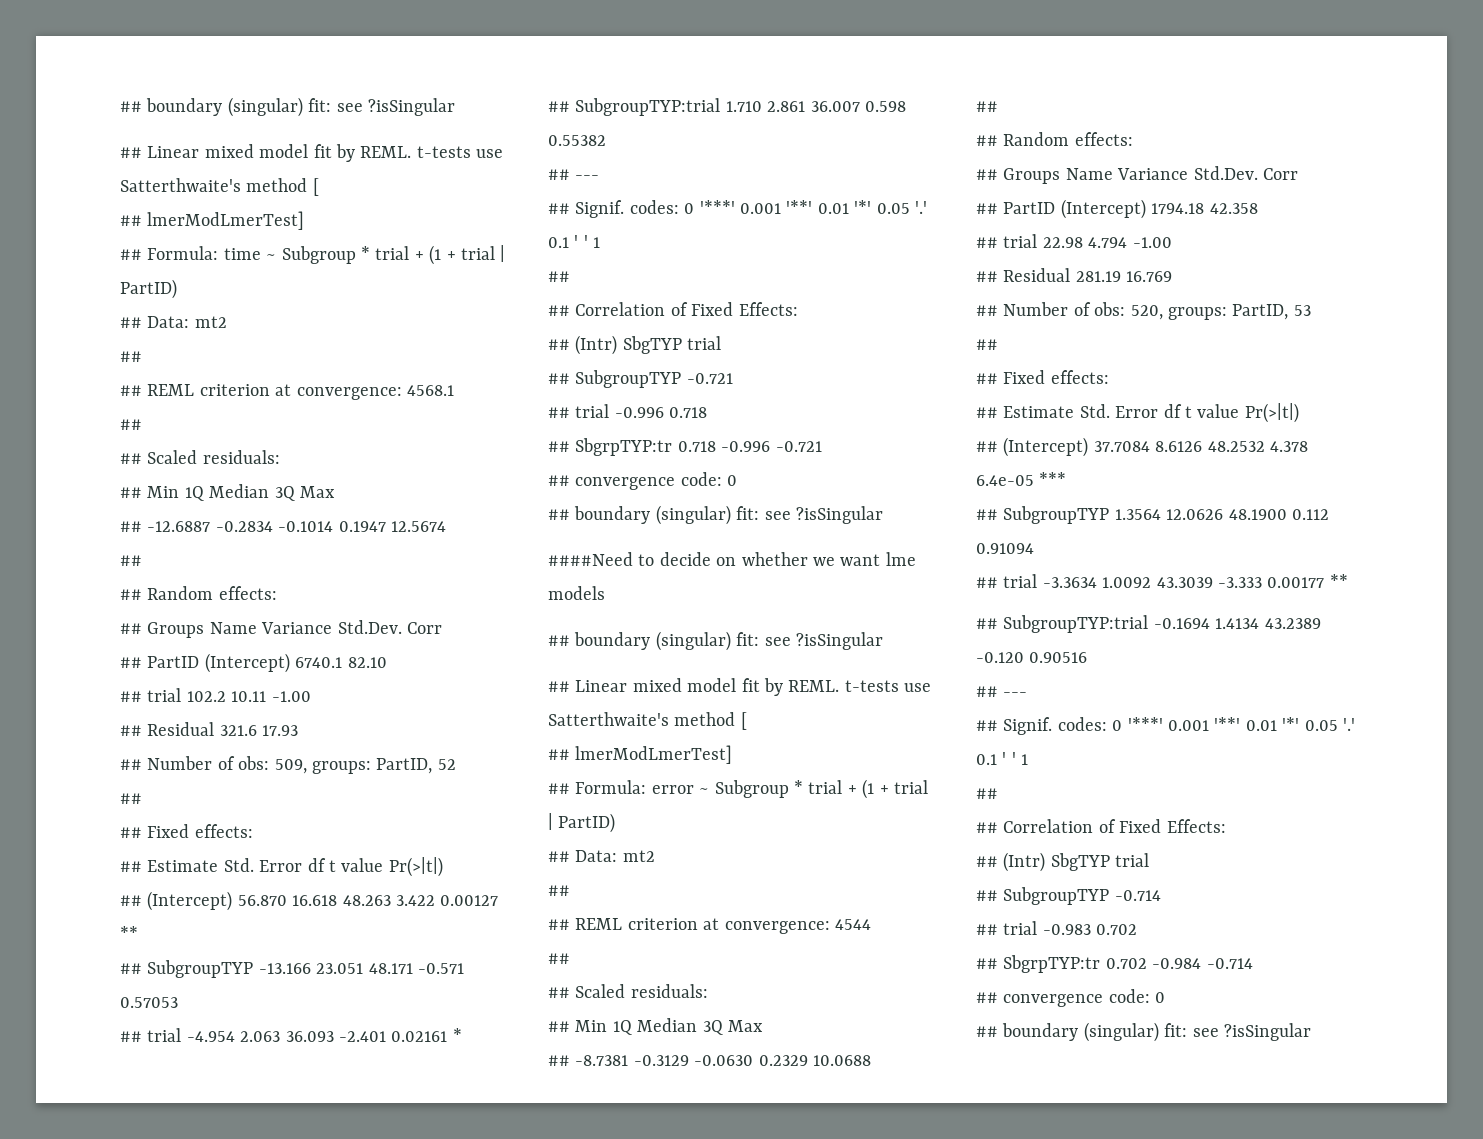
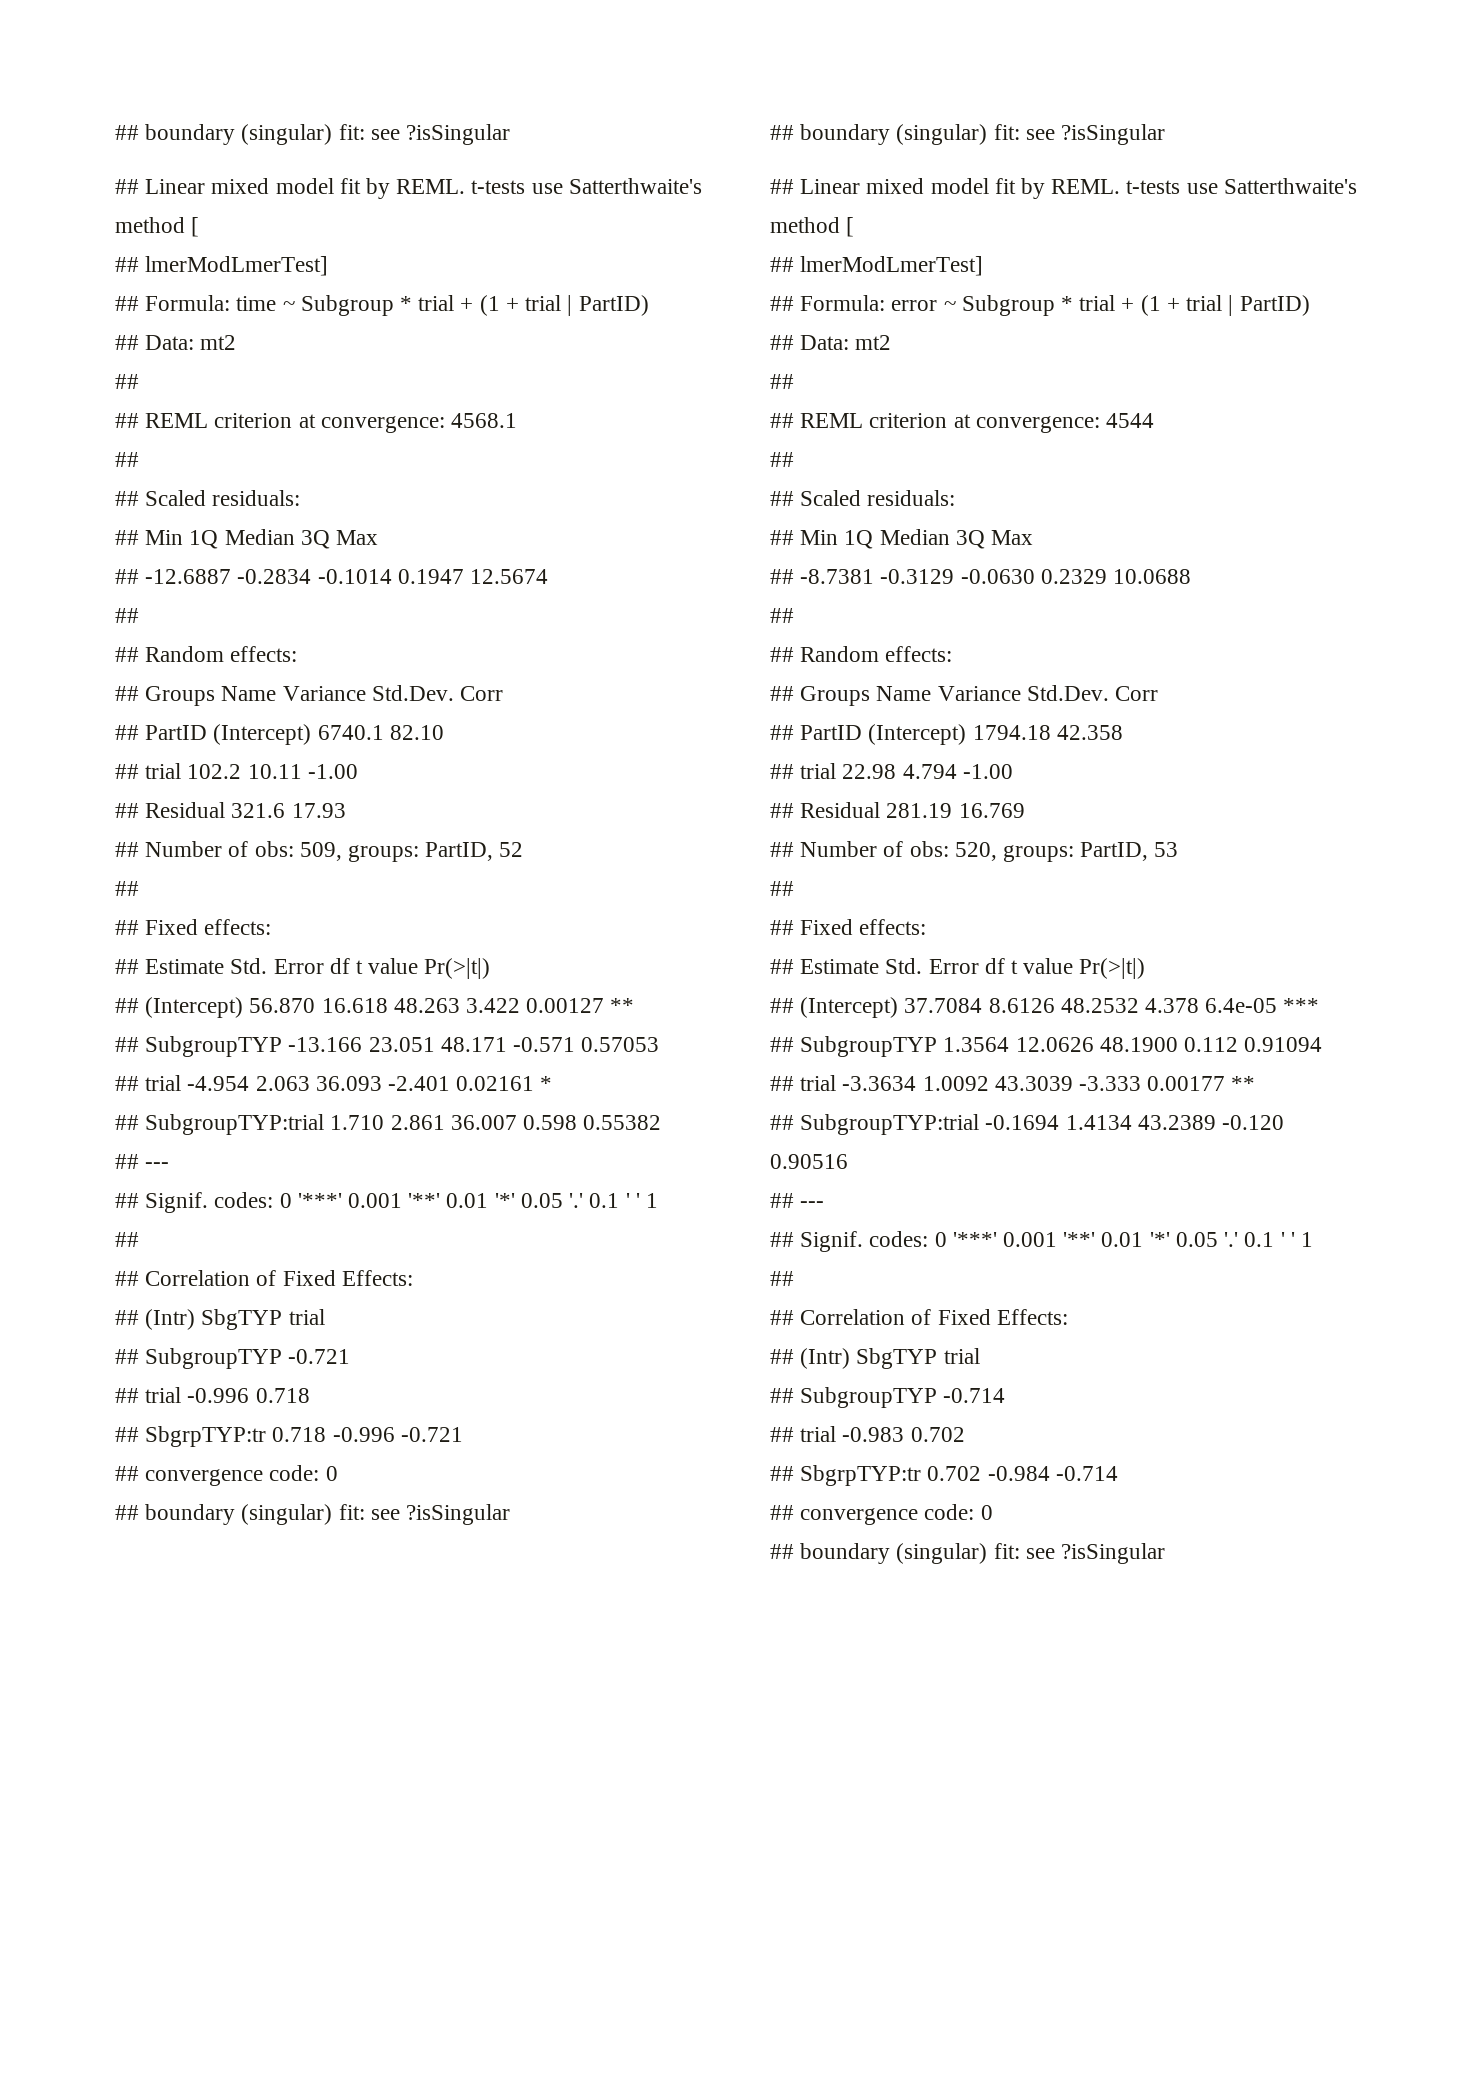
[548,552,916,566] [548,586,605,600] // ####Need to decide on whether we want lme models -> (511, 1514) none

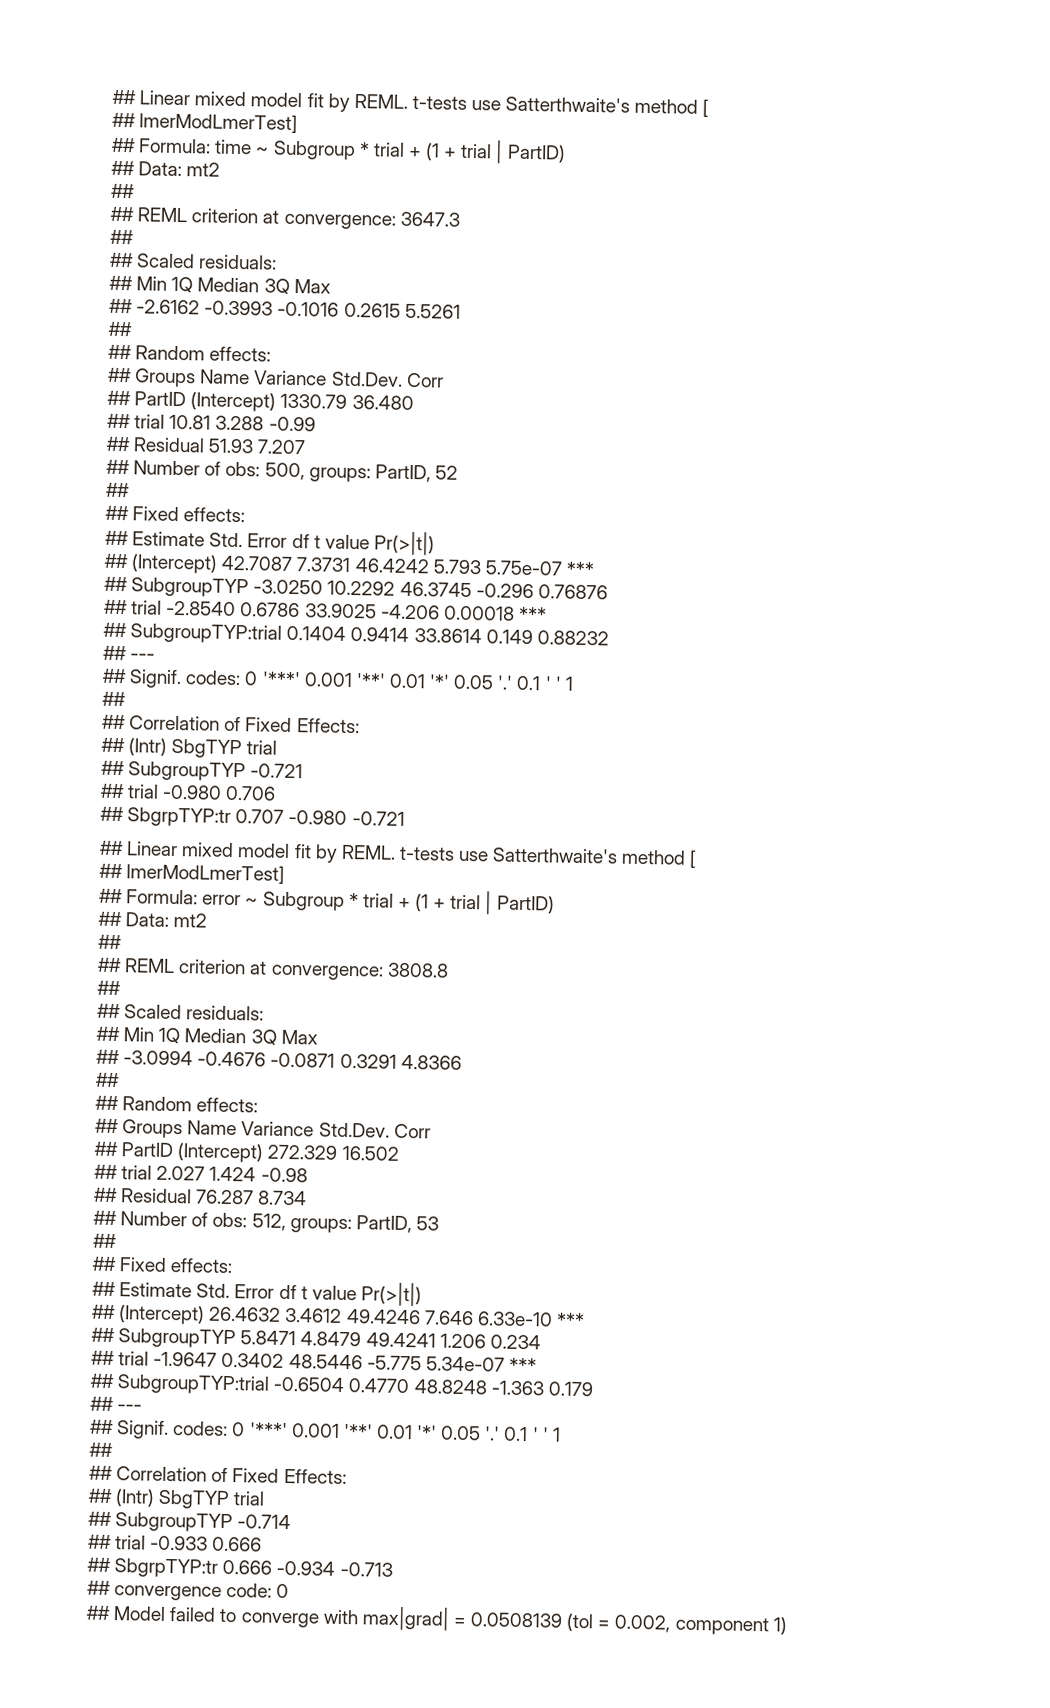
[115,124,511,145] [115,179,139,194] ## boundary (singular) fit: see ?isSingular // ## -> [112,89,137,105] ##
[451,413,518,428] 4568.1 -> [399,211,460,227] 3647.3
[145,569,549,584] -12.6887 -0.2834 -0.1014 0.1947 12.5674 -> [136,299,461,319] -2.6162 -0.3993 -0.1016 0.2615 5.5261
[317,725,444,740] [115,763,358,779] [115,802,346,818] [115,841,342,861] 6740.1 82.10 // ## trial 102.2 10.11 -1.00 // ## Residual 321.6 17.93 // ## Number of obs: 509, -> [280,393,414,411] [107,413,316,432] [106,436,307,455] [106,459,305,481] 1330.79 36.480 // ## trial 10.81 3.288 -0.99 // ## Residual 51.93 7.207 // ## Number of obs: 500,
[249,998,635,1013] [115,1036,660,1057] [115,1075,553,1091] [115,1114,662,1135] 56.870 16.618 48.263 3.422 0.00127 ** // ## SubgroupTYP -13.166 23.051 48.171 -0.571 0.57053 // ## trial -4.954 2.063 36.093 -2.401 0.02161 * // ## SubgroupTYP:trial 1.710 2.861 36.007 0.598 0.55382 -> [221,555,595,577] [104,576,608,600] [104,599,547,622] [103,622,609,646] 42.7087 7.3731 46.4242 5.793 5.75e-07 *** // ## SubgroupTYP -3.0250 10.2292 46.3745 -0.296 0.76876 // ## trial -2.8540 0.6786 33.9025 -4.206 0.00018 *** // ## SubgroupTYP:trial 0.1404 0.9414 33.8614 0.149 0.88232
[187,1388,310,1403] [115,1426,463,1447] [115,1465,338,1486] [115,1504,511,1525] [770,124,1166,145] -0.996 0.718 // ## SbgrpTYP:tr 0.718 -0.996 -0.721 // ## convergence code: 0 // ## boundary (singular) fit: see ?isSingular // ## boundary (singular) fit: see ?isSingular -> [162,784,277,801] [100,806,405,827] -0.980 0.706 // ## SbgrpTYP:tr 0.707 -0.980 -0.721
[1106,413,1155,428] 4544 -> [386,962,449,978] 3808.8
[800,569,1192,584] -8.7381 -0.3129 -0.0630 0.2329 10.0688 -> [123,1050,462,1070] -3.0994 -0.4676 -0.0871 0.3291 4.8366
[972,725,1123,740] [770,763,1013,779] [770,802,1025,818] [770,841,997,861] 1794.18 42.358 // ## trial 22.98 4.794 -1.00 // ## Residual 281.19 16.769 // ## Number of obs: 520, -> [267,1144,399,1161] [94,1164,308,1183] [93,1187,308,1206] [93,1210,286,1231] 272.329 16.502 // ## trial 2.027 1.424 -0.98 // ## Residual 76.287 8.734 // ## Number of obs: 512,
[904,998,1320,1013] [770,1036,1323,1057] [770,1075,1256,1091] [770,1114,1285,1135] [770,1154,848,1169] 37.7084 8.6126 48.2532 4.378 6.4e-05 *** // ## SubgroupTYP 1.3564 12.0626 48.1900 0.112 0.91094 // ## trial -3.3634 1.0092 43.3039 -3.333 0.00177 ** // ## SubgroupTYP:trial -0.1694 1.4134 43.2389 -0.120 0.90516 -> [208,1306,585,1328] [91,1327,541,1350] [91,1350,537,1373] [90,1373,593,1397] 26.4632 3.4612 49.4246 7.646 6.33e-10 *** // ## SubgroupTYP 5.8471 4.8479 49.4241 1.206 0.234 // ## trial -1.9647 0.3402 48.5446 -5.775 5.34e-07 *** // ## SubgroupTYP:trial -0.6504 0.4770 48.8248 -1.363 0.179
[842,1427,965,1442] [770,1465,1118,1486] [770,1504,993,1525] [770,1543,1166,1564] -0.983 0.702 // ## SbgrpTYP:tr 0.702 -0.984 -0.714 // ## convergence code: 0 // ## boundary (singular) fit: see ?isSingular -> [150,1535,263,1552] [87,1557,393,1578] [87,1580,290,1601] [86,1605,787,1636] -0.933 0.666 // ## SbgrpTYP:tr 0.666 -0.934 -0.713 // ## convergence code: 0 // ## Model failed to converge with max|grad| = 0.0508139 (tol = 0.002, component 1)

